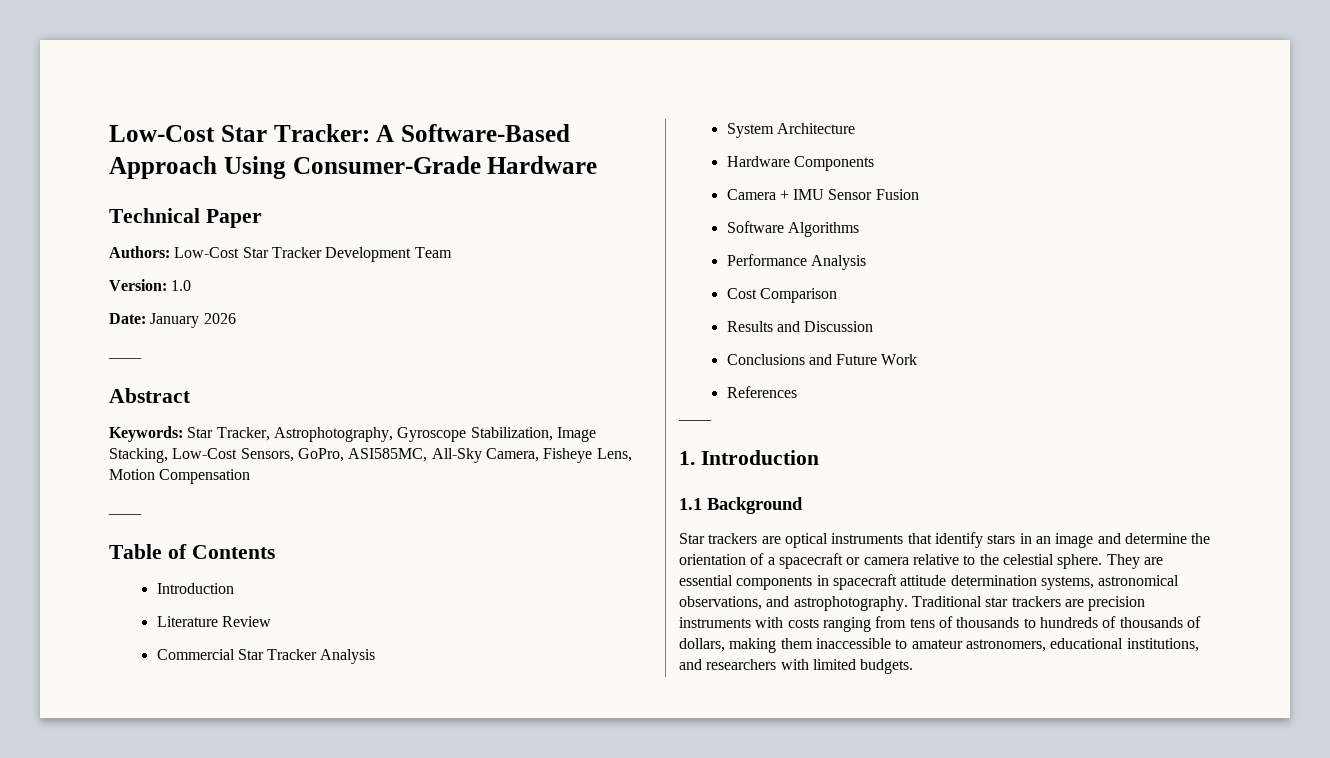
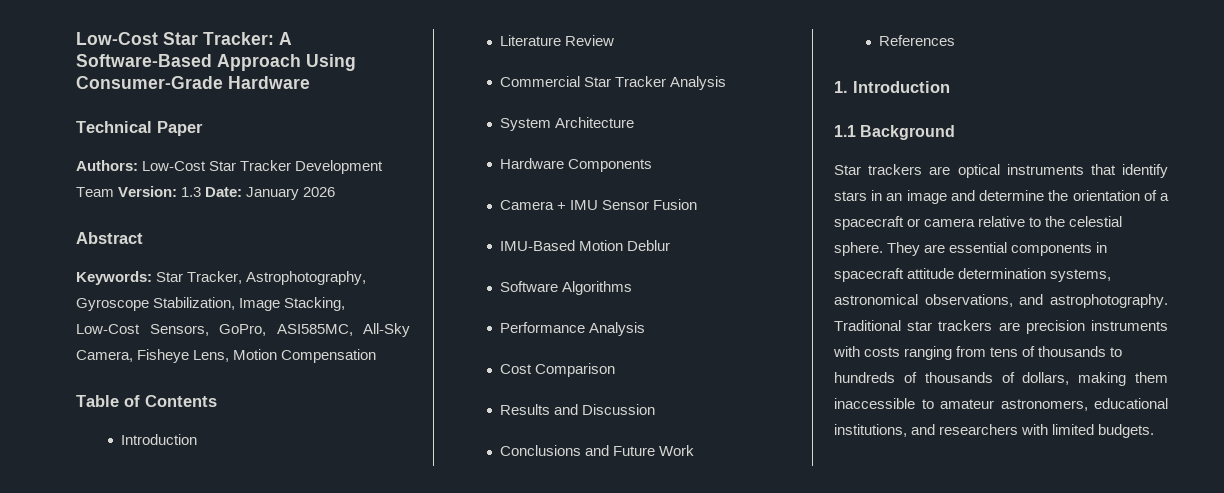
[109,279,192,291] // Version: 1.0 // -> [118,186,202,197] Version: 1.3
[108,357,142,359] // ____ -> (336, 192) none
[108,513,142,515] // ____ -> (377, 356) none
(919, 194) none -> [500,240,671,251] // IMU-Based Motion Deblur
[678,419,712,421] // ____ -> (956, 40) none

